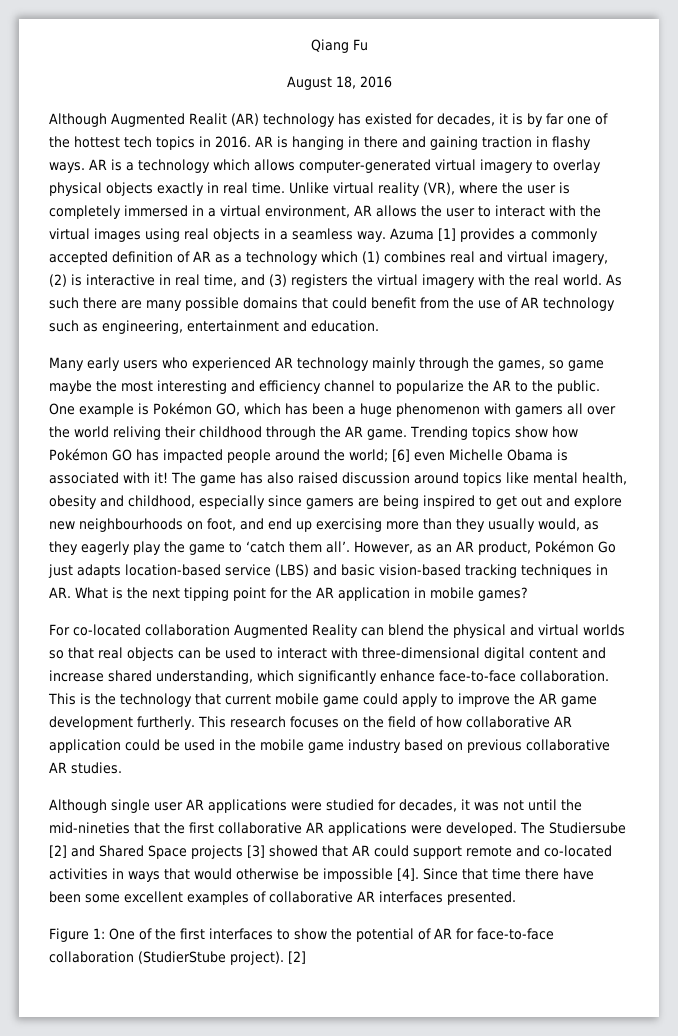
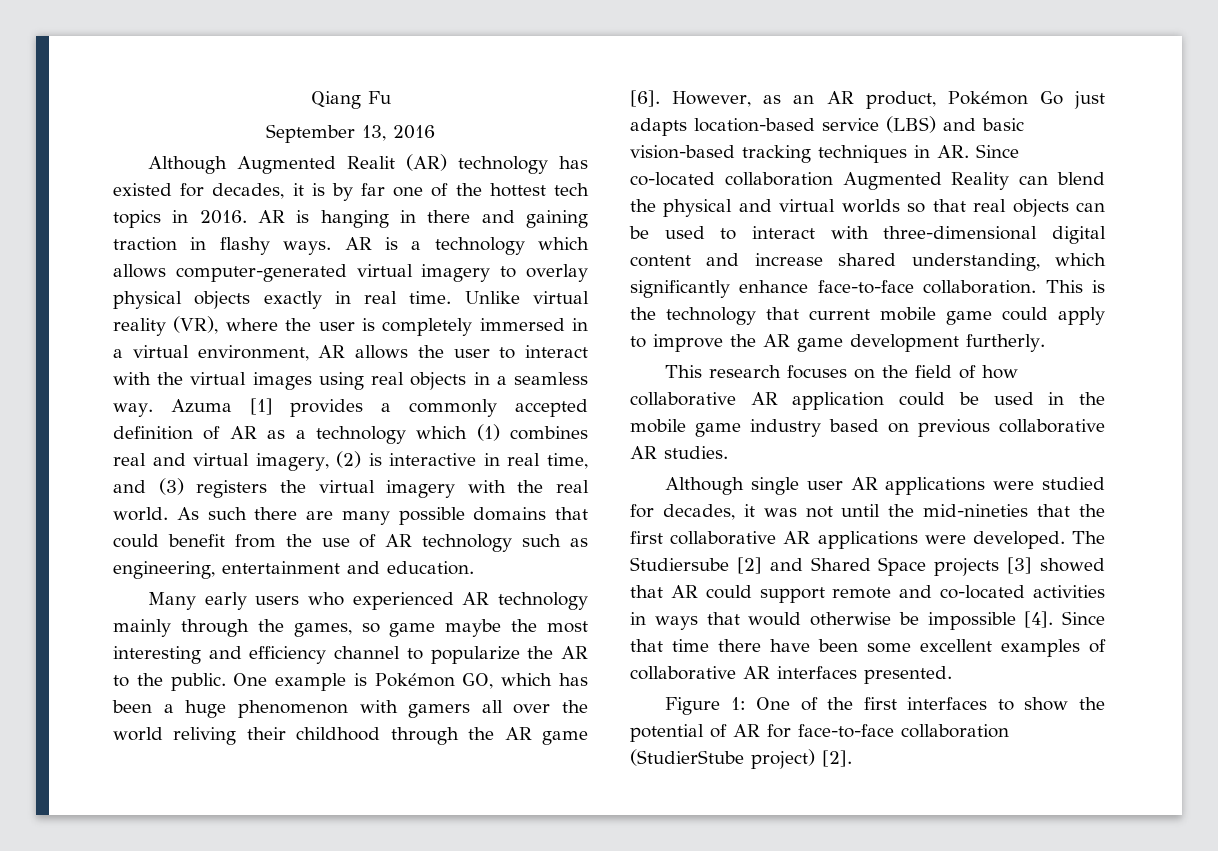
[286,76,356,90] August 18, -> [266,124,386,143] September 13,
[367,426,578,440] [49,448,568,463] [49,472,627,486] [49,495,622,509] [49,518,599,532] [49,541,350,555] game. Trending topics show how Pokémon GO has impacted people around the world; [6] even Michelle Obama is associated with it! The game has also raised discussion around topics like mental health, obesity and childhood, especially since gamers are being inspired to get out and explore new neighbourhoods on foot, and end up exercising more than they usually would, as they eagerly play the game to ‘catch them all’. -> [542,731,588,745] [630,90,660,107] game [6].
[75,587,528,601] [49,624,70,636] What is the next tipping point for the AR application in mobile games? // For -> [976,144,1019,158] Since
(195, 723) none -> (1045, 343) //
[230,951,306,965] project). [2] -> [751,749,852,769] project) [2].

